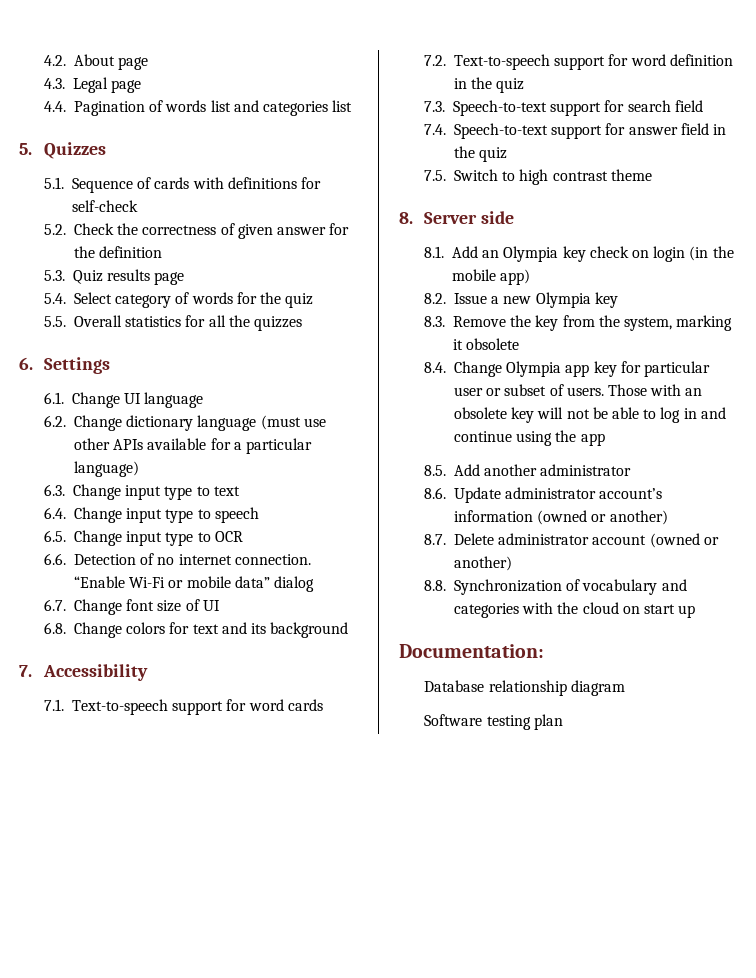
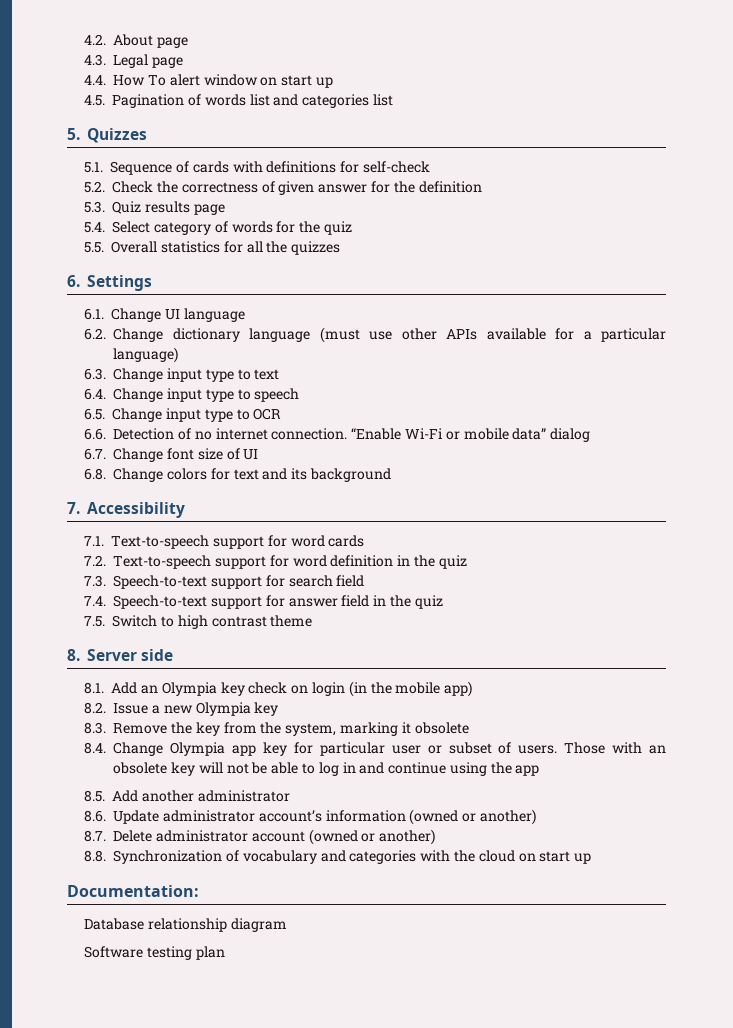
(67, 106) none -> [113,74,333,88] [84,95,106,106] How To alert window on start up // 4.5.

